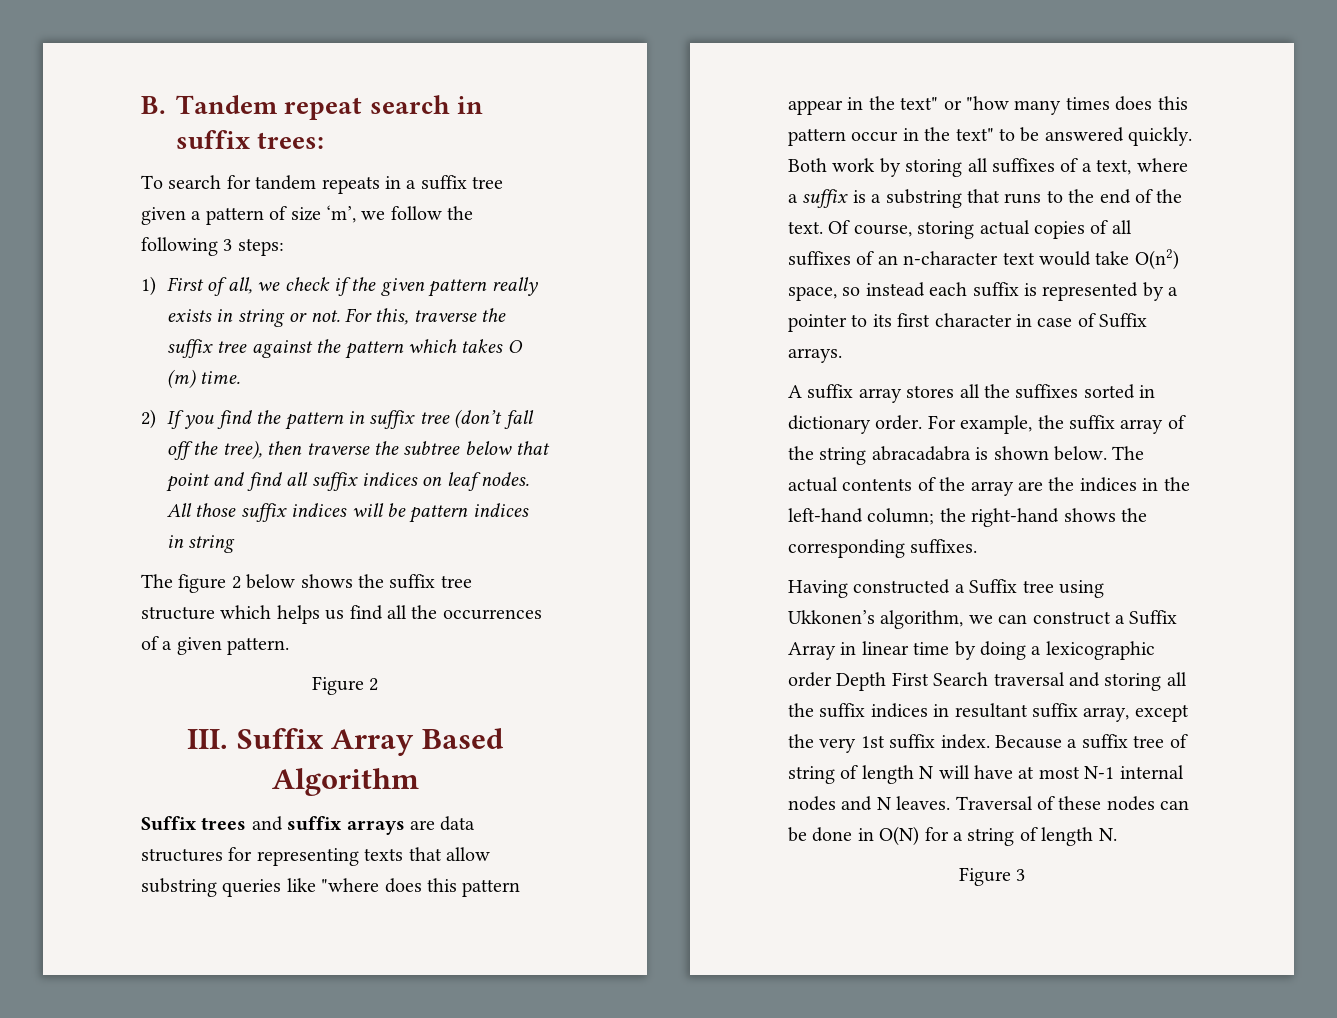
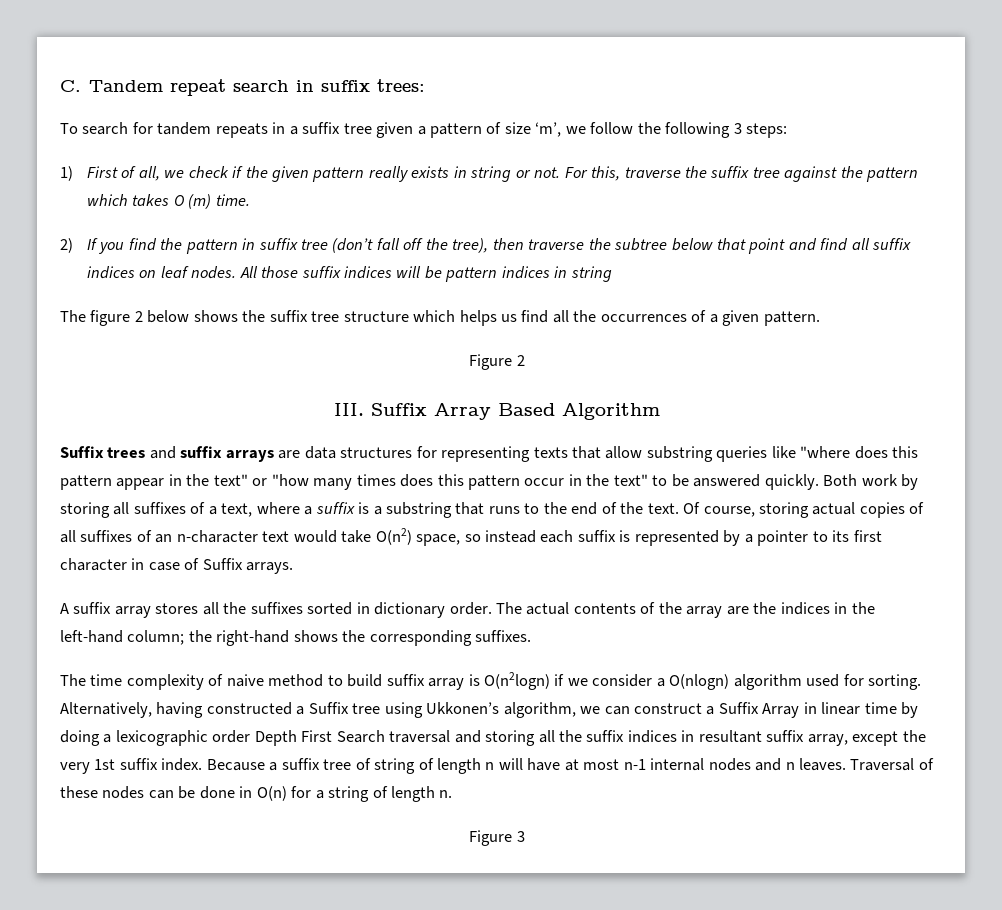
[141,96,166,114] B. -> [60,80,81,92] C.
[927,415,1186,434] [788,446,1107,465] For example, the suffix array of the string abracadabra is shown below. -> (492, 608) none
[788,580,848,598] Having -> [60,672,922,690] [60,702,204,718] The time complexity of naive method to build suffix array is O(n2logn) if we consider a O(nlogn) algorithm used for sorting. Alternatively, having
[919,766,934,779] N -> [485,762,495,770] n
[1084,766,1115,779] N-1 -> [623,759,646,770] n-1
[876,797,891,810] N -> [785,762,795,770] n
[879,826,920,846] O(N) -> [256,786,287,801] O(n)
[1098,828,1117,841] N. -> [439,790,453,798] n.

